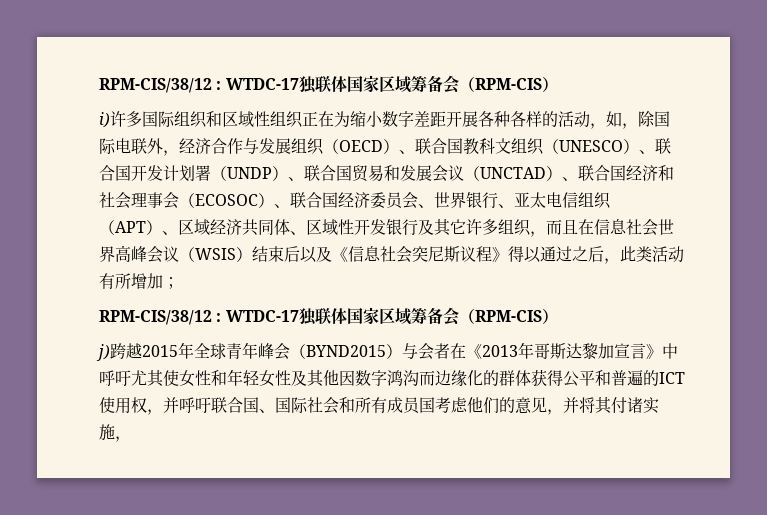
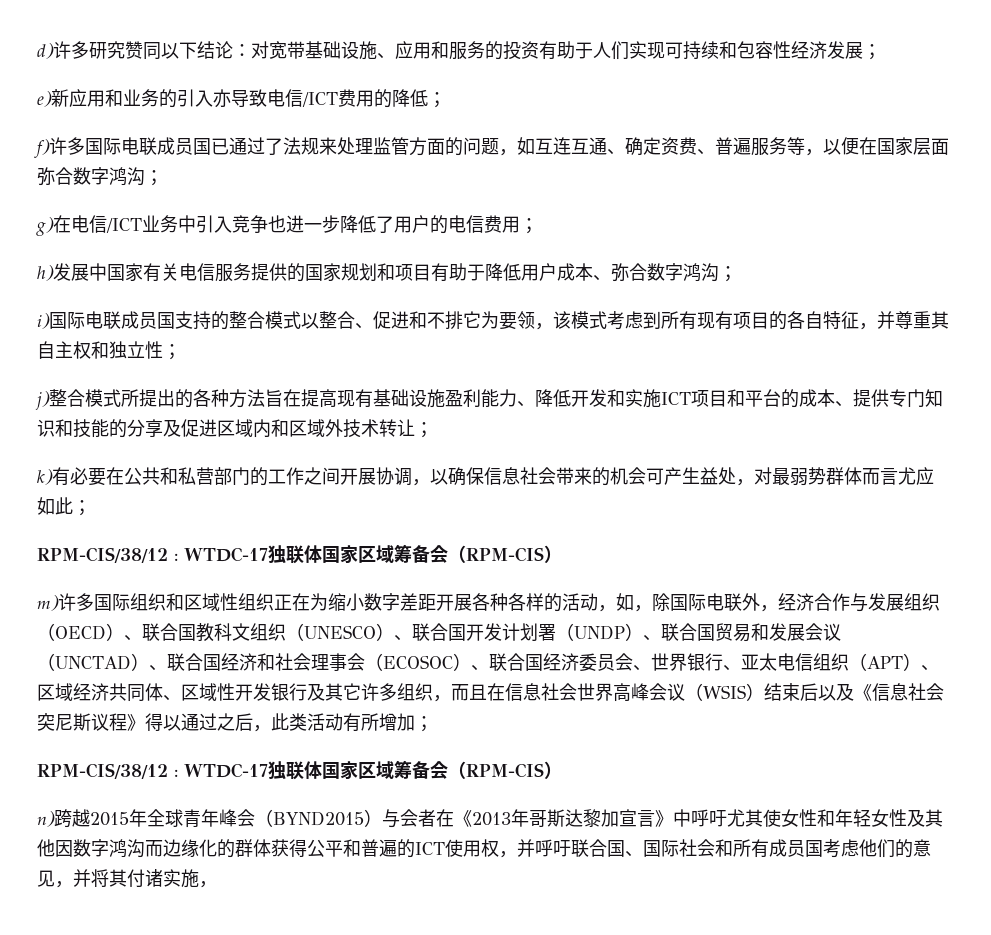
(99, 85) none -> [37,41,881,60] [37,89,446,108] [34,137,950,158] [37,167,163,186] [36,215,538,236] [37,263,737,282] [37,311,949,330] [37,341,181,360] [35,389,943,410] [37,419,433,438] [37,467,934,486] [37,497,91,516] d)许多研究赞同以下结论：对宽带基础设施、应用和服务的投资有助于人们实现可持续和包容性经济发展； // e)新应用和业务的引入亦导致电信/ICT费用的降低； // f)许多国际电联成员国已通过了法规来处理监管方面的问题，如互连互通、确定资费、普遍服务等，以便在国家层面弥合数字鸿沟； // g)在电信/ICT业务中引入竞争也进一步降低了用户的电信费用； // h)发展中国家有关电信服务提供的国家规划和项目有助于降低用户成本、弥合数字鸿沟； // i)国际电联成员国支持的整合模式以整合、促进和不排它为要领，该模式考虑到所有现有项目的各自特征，并尊重其自主权和独立性； // j)整合模式所提出的各种方法旨在提高现有基础设施盈利能力、降低开发和实施ICT项目和平台的成本、提供专门知识和技能的分享及促进区域内和区域外技术转让； // k)有必要在公共和私营部门的工作之间开展协调，以确保信息社会带来的机会可产生益处，对最弱势群体而言尤应如此； //
[99,112,110,128] i) -> [37,595,59,611] m)
[96,344,110,361] j) -> [37,811,55,827] n)

